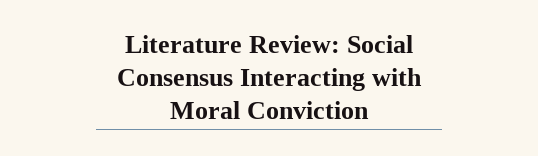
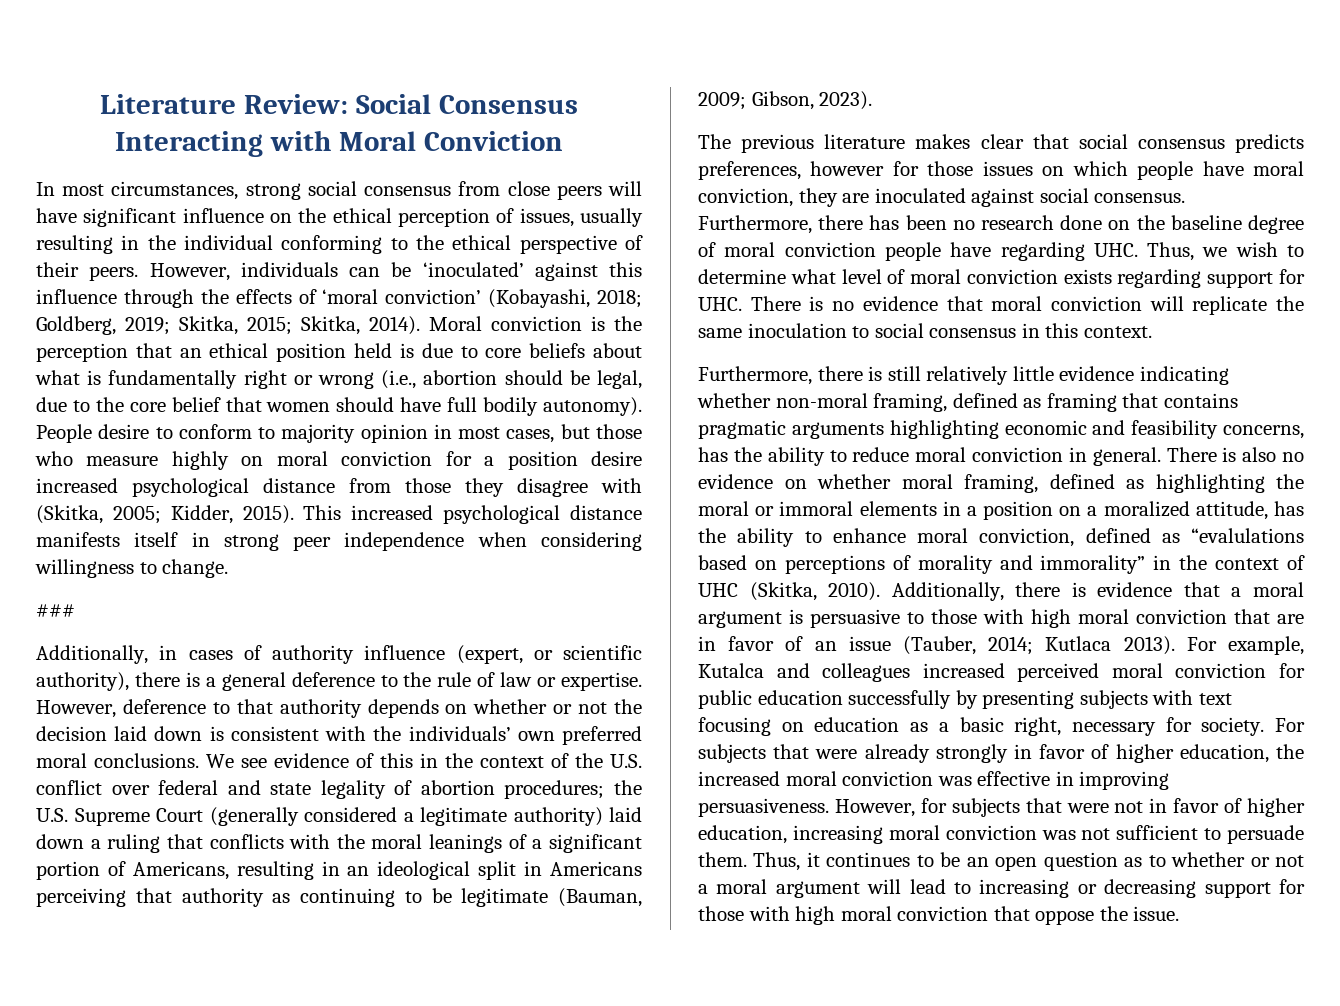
(370, 110) none -> [36,181,642,200] [36,208,643,227] [36,235,643,254] [36,262,642,281] [36,289,642,308] [36,316,642,335] [36,343,642,362] [35,370,642,389] [36,397,643,416] [36,424,642,443] [35,451,643,470] [36,478,642,497] [36,505,642,524] [36,532,642,551] [35,559,229,578] [36,604,75,617] [36,645,642,664] [36,672,643,691] [36,699,642,718] [36,726,642,745] [36,753,642,768] [36,780,642,799] [36,807,642,826] [36,834,642,853] [36,861,643,880] [36,888,642,907] [698,91,873,110] [698,134,1304,153] [698,161,1304,180] [698,188,1186,207] [698,215,1304,234] [698,242,1304,261] [698,269,1305,288] [698,296,1304,315] [698,323,1152,338] [698,366,1229,385] [697,393,1238,412] [698,420,1304,439] [698,447,1304,466] [698,474,1304,493] [698,501,1304,520] [698,528,1304,547] [698,555,1305,574] [698,582,1304,601] [698,609,1304,628] [698,636,1304,655] [698,663,1305,682] [698,690,1232,709] [698,717,1305,736] [698,744,1304,763] [698,771,1170,790] [698,798,1305,817] [698,825,1304,844] [698,852,1304,871] [698,879,1305,898] [698,906,1180,925] // In most circumstances, strong social consensus from close peers will have significant influence on the ethical perception of issues, usually resulting in the individual conforming to the ethical perspective of their peers. However, individuals can be ‘inoculated’ against this influence through the effects of ‘moral conviction’ (Kobayashi, 2018; Goldberg, 2019; Skitka, 2015; Skitka, 2014). Moral conviction is the perception that an ethical position held is due to core beliefs about what is fundamentally right or wrong (i.e., abortion should be legal, due to the core belief that women should have full bodily autonomy). People desire to conform to majority opinion in most cases, but those who measure highly on moral conviction for a position desire increased psychological distance from those they disagree with (Skitka, 2005; Kidder, 2015). This increased psychological distance manifests itself in strong peer independence when considering willingness to change. // ### // Additionally, in cases of authority influence (expert, or scientific authority), there is a general deference to the rule of law or expertise. However, deference to that authority depends on whether or not the decision laid down is consistent with the individuals’ own preferred moral conclusions. We see evidence of this in the context of the U.S. conflict over federal and state legality of abortion procedures; the U.S. Supreme Court (generally considered a legitimate authority) laid down a ruling that conflicts with the moral leanings of a significant portion of Americans, resulting in an ideological split in Americans perceiving that authority as continuing to be legitimate (Bauman, 2009; Gibson, 2023). // The previous literature makes clear that social consensus predicts preferences, however for those issues on which people have moral conviction, they are inoculated against social consensus. Furthermore, there has been no research done on the baseline degree of moral conviction people have regarding UHC. Thus, we wish to determine what level of moral conviction exists regarding support for UHC. There is no evidence that moral conviction will replicate the same inoculation to social consensus in this context. // Furthermore, there is still relatively little evidence indicating whether non-moral framing, defined as framing that contains pragmatic arguments highlighting economic and feasibility concerns, has the ability to reduce moral conviction in general. There is also no evidence on whether moral framing, defined as highlighting the moral or immoral elements in a position on a moralized attitude, has the ability to enhance moral conviction, defined as “evalulations based on perceptions of morality and immorality” in the context of UHC (Skitka, 2010). Additionally, there is evidence that a moral argument is persuasive to those with high moral conviction that are in favor of an issue (Tauber, 2014; Kutlaca 2013). For example, Kutalca and colleagues increased perceived moral conviction for public education successfully by presenting subjects with text focusing on education as a basic right, necessary for society. For subjects that were already strongly in favor of higher education, the increased moral conviction was effective in improving persuasiveness. However, for subjects that were not in favor of higher education, increasing moral conviction was not sufficient to persuade them. Thus, it continues to be an open question as to whether or not a moral argument will lead to increasing or decreasing support for those with high moral conviction that oppose the issue.

